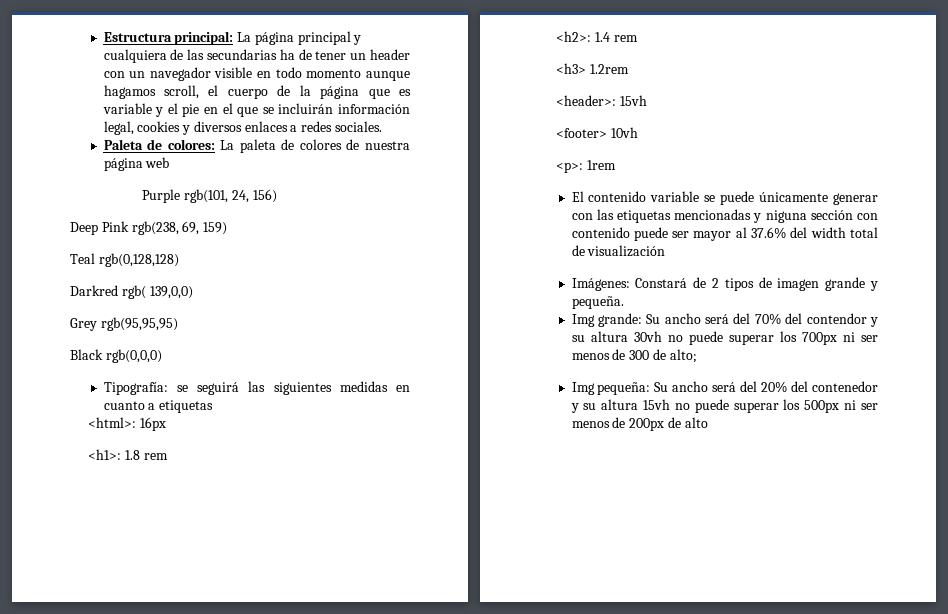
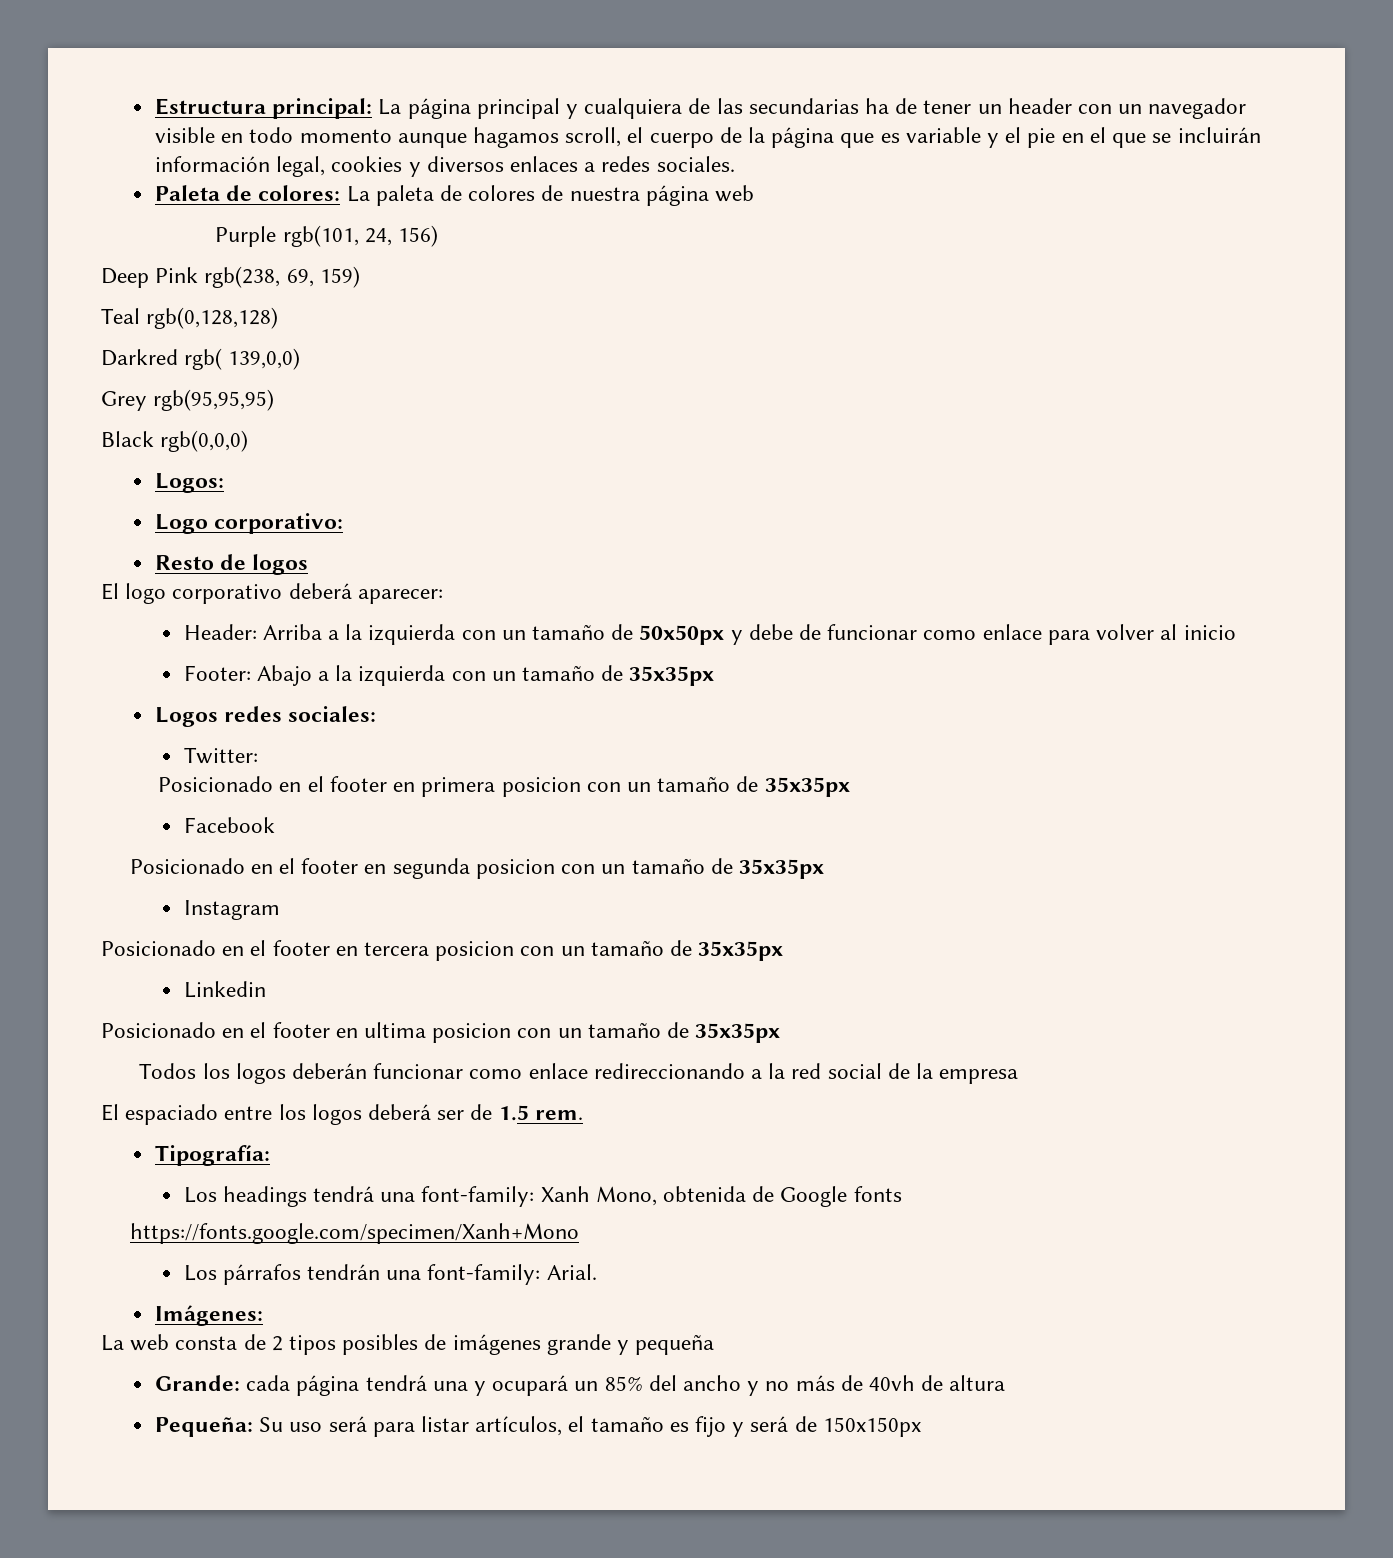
[103,381,410,395] [103,400,214,413] [88,417,166,431] [88,449,168,460] [556,31,638,42] [556,63,629,74] [556,95,647,106] [556,127,638,138] [556,160,616,173] [571,191,878,205] [571,209,878,223] [571,227,878,241] [571,245,666,257] [571,277,878,291] [571,296,624,309] [571,313,878,327] [571,331,878,345] [571,349,697,363] [571,381,878,395] [570,399,878,413] [571,417,708,431] Tipografía: se seguirá las siguientes medidas en cuanto a etiquetas // <html>: 16px // <h1>: 1.8 rem // <h2>: 1.4 rem // <h3> 1.2rem // <header>: 15vh // <footer> 10vh // <p>: 1rem // El contenido variable se puede únicamente generar con las etiquetas mencionadas y niguna sección con contenido puede ser mayor al 37.6% del width total de visualización // Imágenes: Constará de 2 tipos de imagen grande y pequeña. // Img grande: Su ancho será del 70% del contendor y su altura 30vh no puede superar los 700px ni ser menos de 300 de alto; // Img pequeña: Su ancho será del 20% del contenedor y su altura 15vh no puede superar los 500px ni ser menos de 200px de alto -> [154,473,224,493] [154,513,344,534] [154,554,309,575] [101,583,443,604] [183,624,1236,645] [183,665,715,686] [154,706,377,727] [183,747,258,764] [158,776,850,797] [183,817,275,833] [129,858,824,879] [183,900,280,920] [101,940,784,961] [183,981,266,998] [101,1022,781,1043] [139,1063,1019,1084] [101,1104,583,1125] [154,1145,270,1166] [183,1186,902,1207] [129,1223,579,1244] [183,1264,597,1285] [154,1305,263,1326] [101,1334,715,1355] [154,1375,1006,1396] [154,1416,921,1437] Logos: // Logo corporativo: // Resto de logos // El logo corporativo deberá aparecer: // Header: Arriba a la izquierda con un tamaño de 50x50px y debe de funcionar como enlace para volver al inicio // Footer: Abajo a la izquierda con un tamaño de 35x35px // Logos redes sociales: // Twitter: // Posicionado en el footer en primera posicion con un tamaño de 35x35px // Facebook // Posicionado en el footer en segunda posicion con un tamaño de 35x35px // Instagram // Posicionado en el footer en tercera posicion con un tamaño de 35x35px // Linkedin // Posicionado en el footer en ultima posicion con un tamaño de 35x35px // Todos los logos deberán funcionar como enlace redireccionando a la red social de la empresa // El espaciado entre los logos deberá ser de 1.5 rem. // Tipografía: // Los headings tendrá una font-family: Xanh Mono, obtenida de Google fonts // https://fonts.google.com/specimen/Xanh+Mono // Los párrafos tendrán una font-family: Arial. // Imágenes: // La web consta de 2 tipos posibles de imágenes grande y pequeña // Grande: cada página tendrá una y ocupará un 85% del ancho y no más de 40vh de altura // Pequeña: Su uso será para listar artículos, el tamaño es fijo y será de 150x150px

